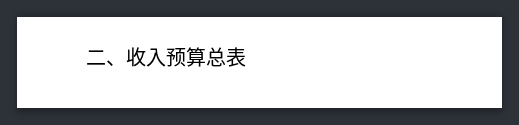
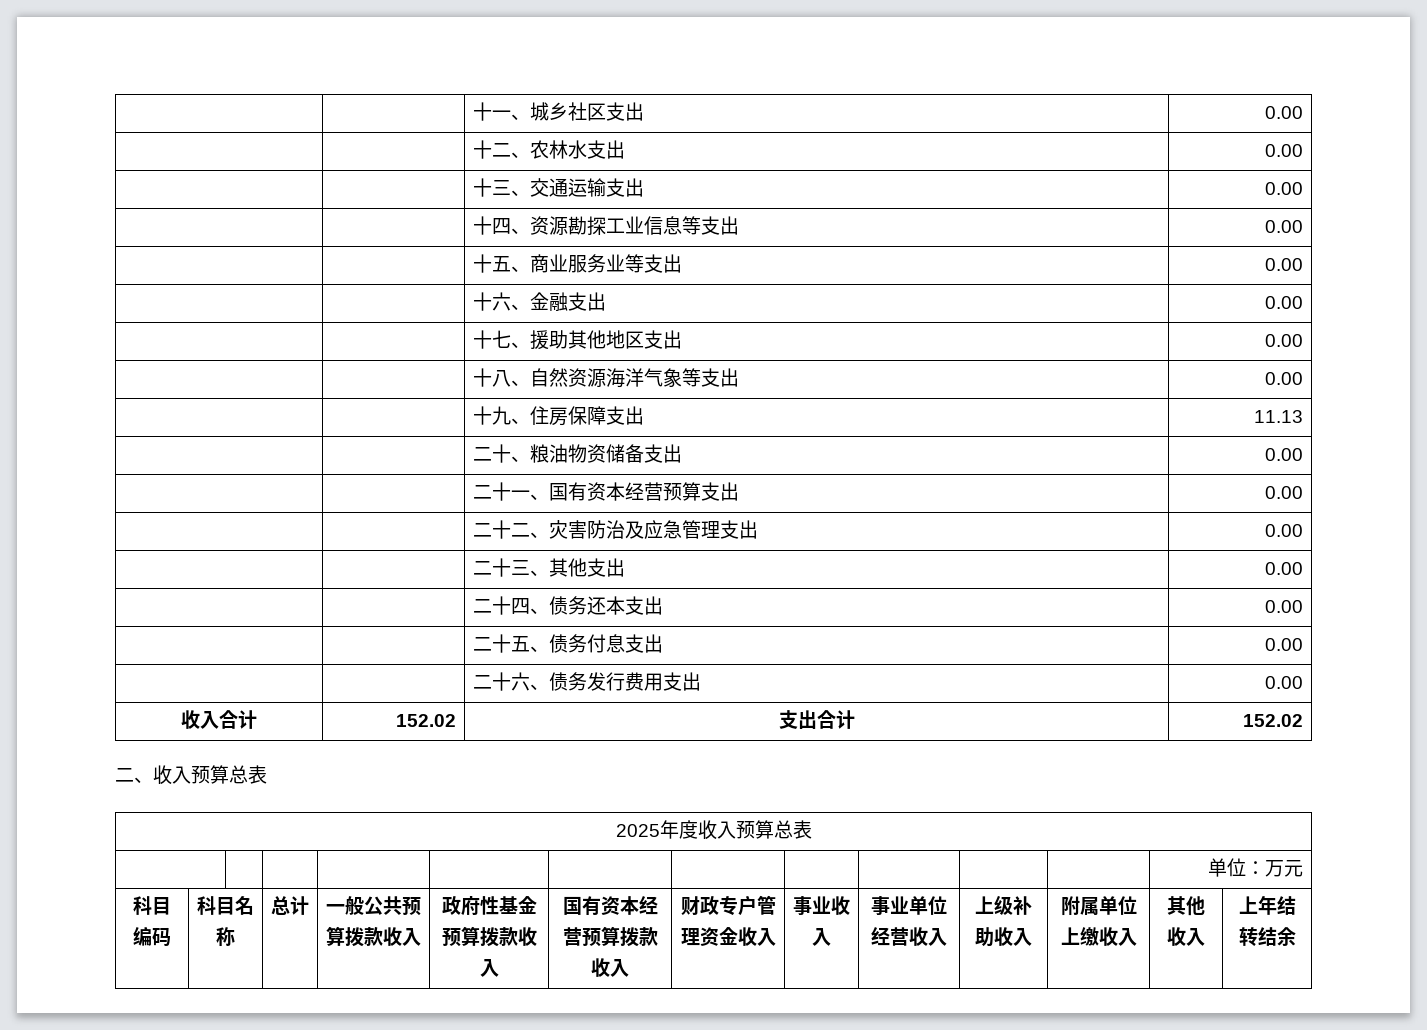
[86,47,246,67] 二、收入预算总表 -> [472,102,644,121] [1265,106,1304,119] [472,140,625,159] [1265,144,1304,157] [472,178,644,197] [1265,182,1304,195] [472,216,739,236] [1265,220,1304,233] [472,254,682,273] [1265,258,1304,271] [472,292,606,311] [1265,296,1304,309] [472,330,682,350] [1265,334,1304,347] [472,368,739,388] [1265,372,1304,385] [472,406,644,426] [1254,410,1304,423] [472,444,682,463] [1265,448,1304,461] [472,482,739,501] [1265,486,1304,499] [472,520,758,539] [1265,524,1304,537] [472,558,625,577] [1265,562,1304,575] [472,596,663,615] [1265,600,1304,613] [472,634,663,653] [1265,638,1304,651] [472,672,701,691] [1265,676,1304,689] [181,710,257,729] [396,714,457,727] [778,710,855,729] [1243,714,1304,727] [115,765,267,785] [615,820,812,840] [1208,858,1304,877] [133,896,171,915] [133,926,171,946] [197,896,254,915] [216,927,235,947] [271,896,309,915] [326,896,421,916] [326,926,421,947] [441,896,537,916] [441,926,537,947] [479,959,499,977] [562,896,658,915] [562,926,658,947] [591,958,629,977] [680,895,776,916] [680,927,776,946] [793,896,850,915] [812,928,831,946] [871,896,947,915] [871,927,947,946] [975,895,1032,915] [975,927,1032,947] [1060,896,1137,916] [1060,927,1137,946] [1167,896,1205,916] [1167,927,1205,946] [1238,895,1296,915] [1238,927,1296,947] | | 十一、城乡社区支出 | 0.00 // | | 十二、农林水支出 | 0.00 // | | 十三、交通运输支出 | 0.00 // | | 十四、资源勘探工业信息等支出 | 0.00 // | | 十五、商业服务业等支出 | 0.00 // | | 十六、金融支出 | 0.00 // | | 十七、援助其他地区支出 | 0.00 // | | 十八、自然资源海洋气象等支出 | 0.00 // | | 十九、住房保障支出 | 11.13 // | | 二十、粮油物资储备支出 | 0.00 // | | 二十一、国有资本经营预算支出 | 0.00 // | | 二十二、灾害防治及应急管理支出 | 0.00 // | | 二十三、其他支出 | 0.00 // | | 二十四、债务还本支出 | 0.00 // | | 二十五、债务付息支出 | 0.00 // | | 二十六、债务发行费用支出 | 0.00 // 收入合计 | 152.02 | 支出合计 | 152.02 // 二、收入预算总表 // 2025年度收入预算总表 // | | | | | | | | | | | 单位：万元 // 科目编码 | 科目名称 | 总计 | 一般公共预算拨款收入 | 政府性基金预算拨款收入 | 国有资本经营预算拨款收入 | 财政专户管理资金收入 | 事业收入 | 事业单位经营收入 | 上级补助收入 | 附属单位上缴收入 | 其他收入 | 上年结转结余

